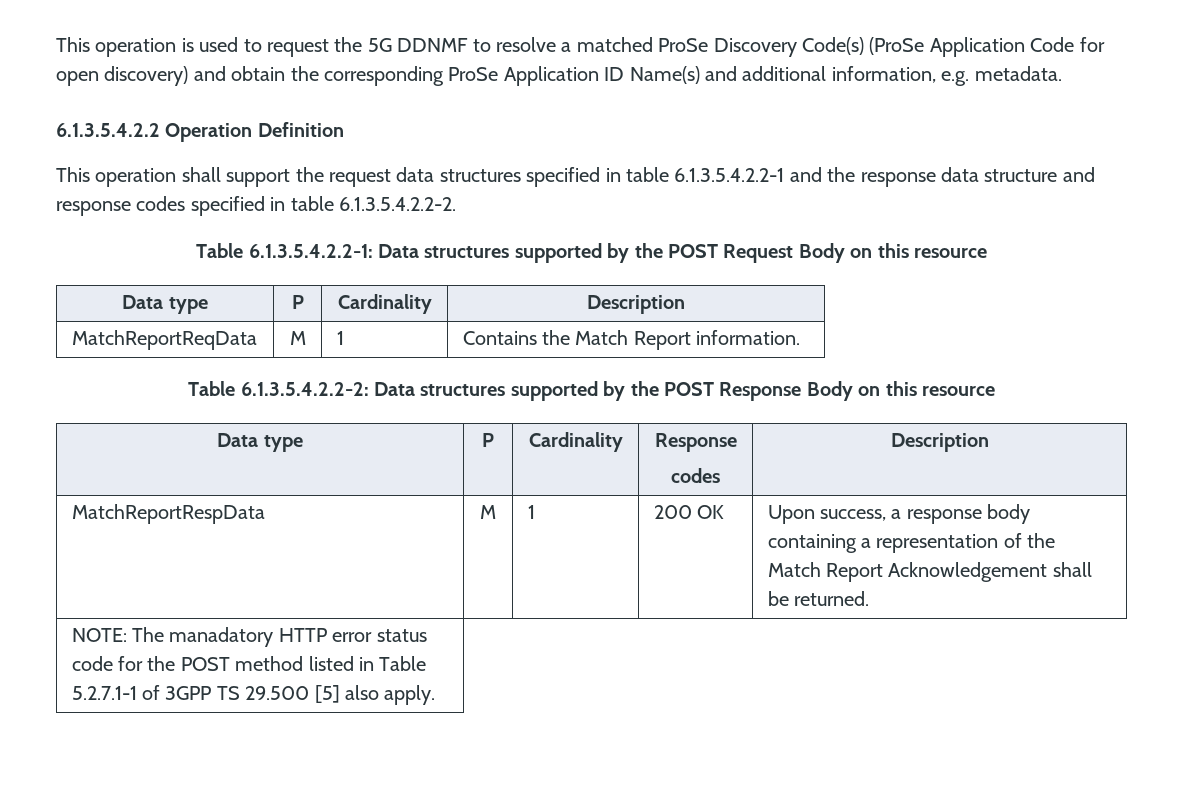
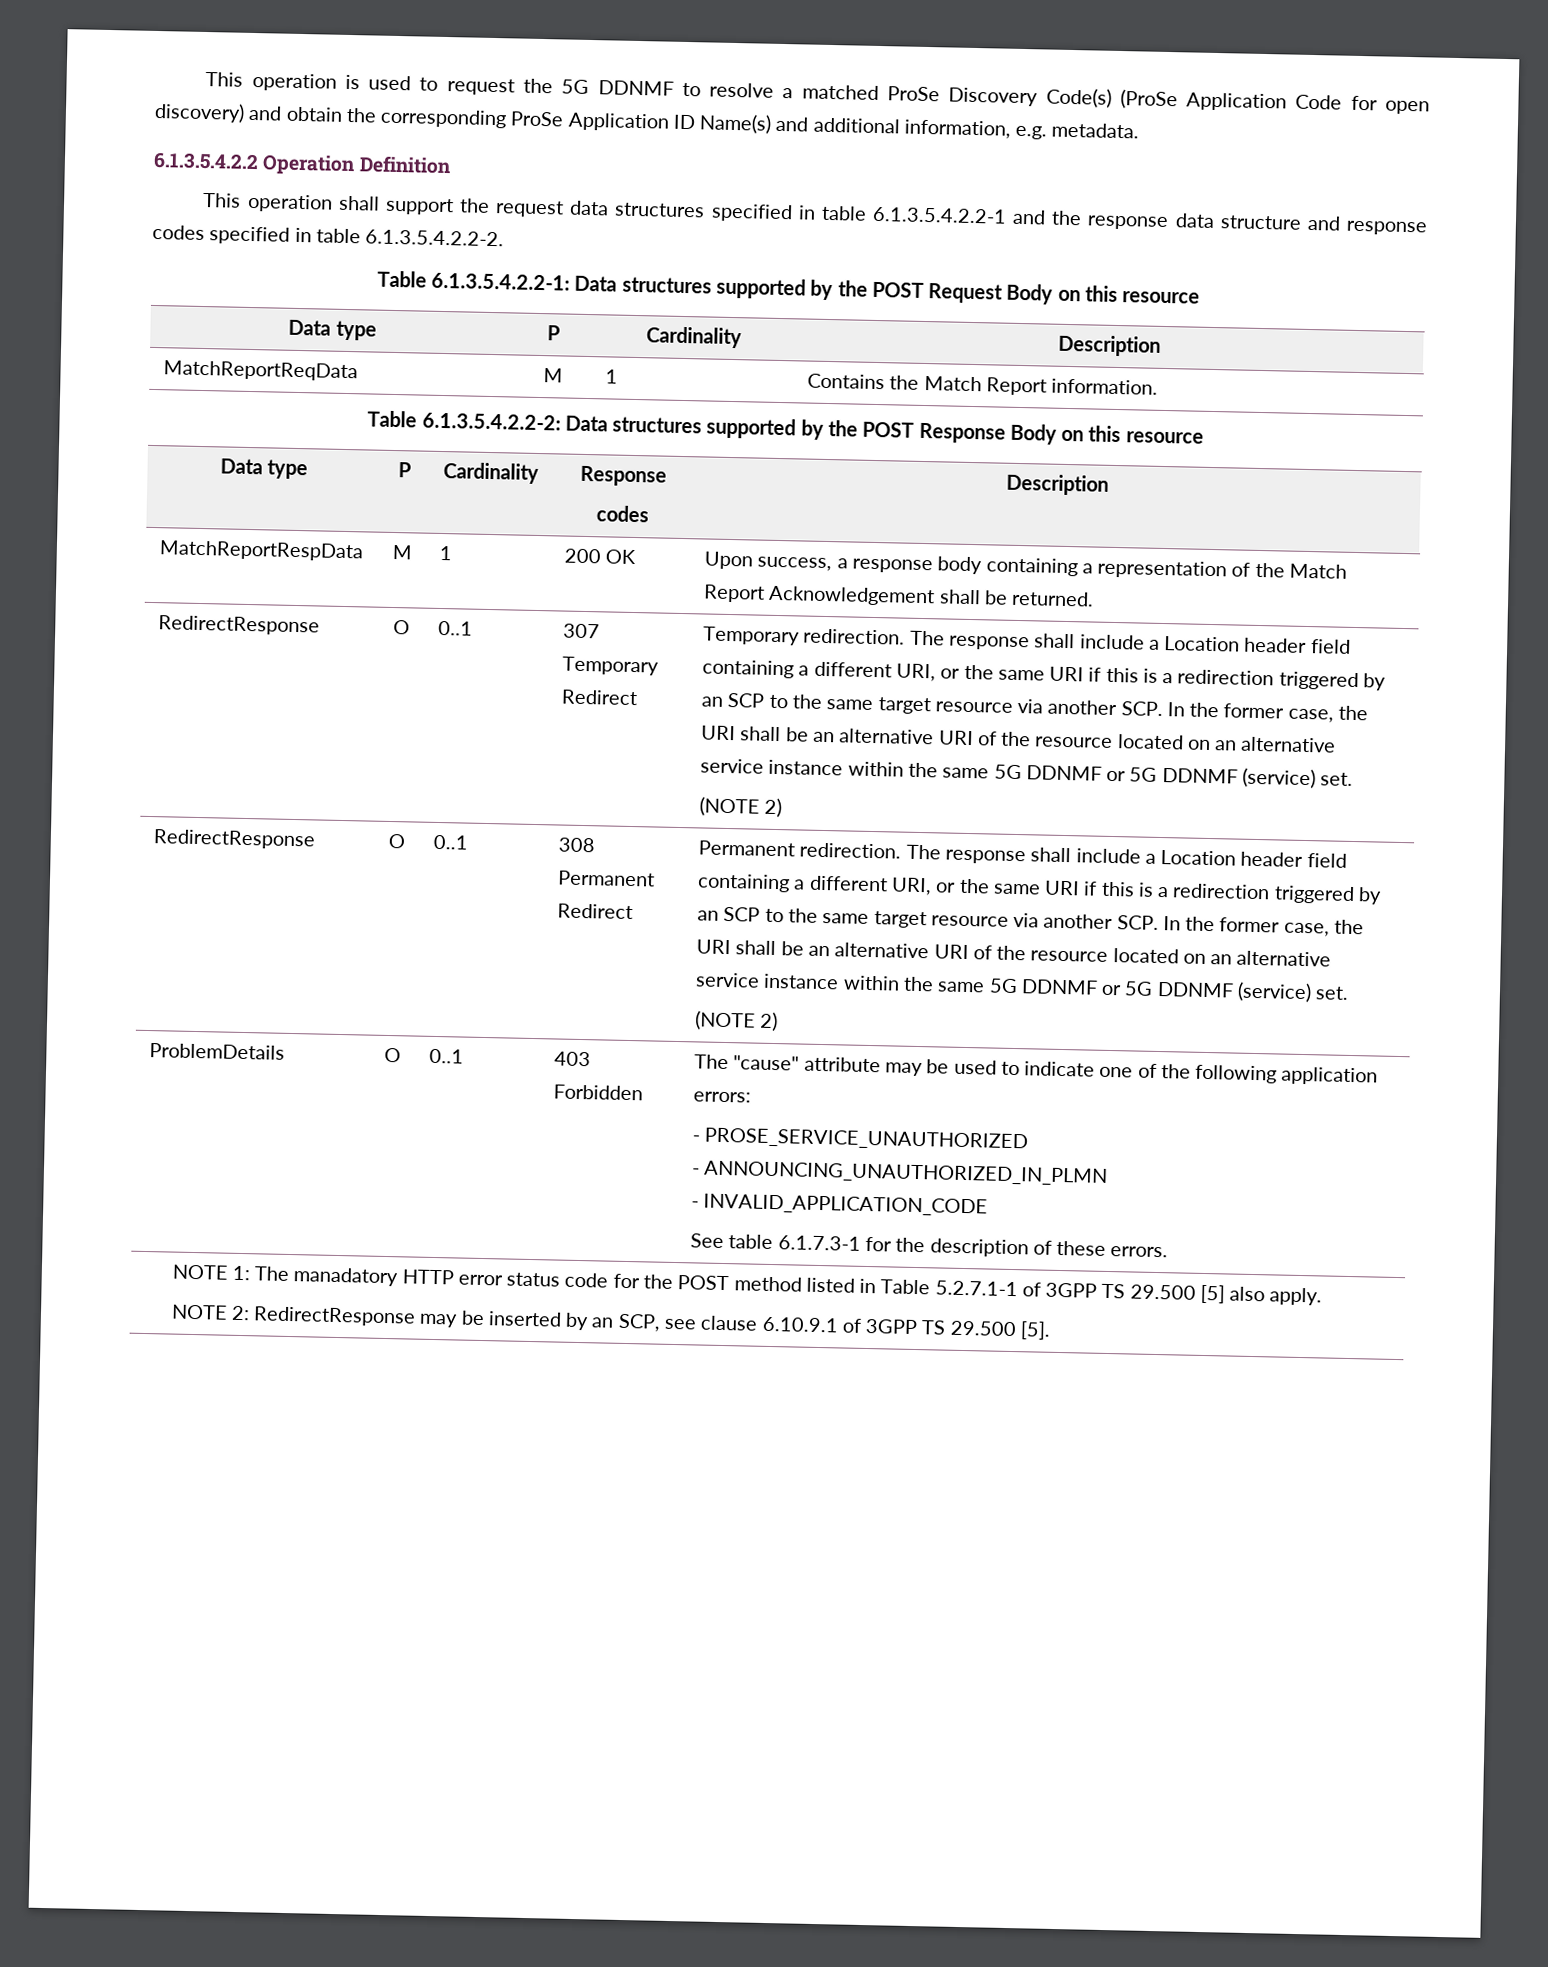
[71,628,127,642] NOTE: -> [158,615,321,636] [392,619,410,635] [438,620,474,636] [563,623,601,639] [562,656,660,676] [561,689,639,706] [703,626,1351,654] [702,659,1386,691] [701,692,1368,723] [701,725,1337,753] [700,758,1354,789] [699,796,783,818] [153,829,317,850] [387,833,406,849] [433,834,470,850] [558,837,596,853] [558,870,656,887] [557,903,634,920] [698,840,1347,868] [697,873,1382,905] [697,906,1364,937] [696,939,1332,967] [695,972,1350,1003] [695,1010,779,1032] [149,1043,286,1060] [383,1047,401,1063] [429,1048,465,1064] [554,1051,592,1067] [553,1084,644,1101] [694,1054,1379,1086] [693,1091,752,1103] [692,1127,1029,1152] [692,1160,1109,1186] [691,1193,989,1217] [690,1233,1169,1258] [171,1264,251,1281] RedirectResponse | O | 0..1 | 307 Temporary Redirect | Temporary redirection. The response shall include a Location header field containing a different URI, or the same URI if this is a redirection triggered by an SCP to the same target resource via another SCP. In the former case, the URI shall be an alternative URI of the resource located on an alternative service instance within the same 5G DDNMF or 5G DDNMF (service) set. // (NOTE 2) // RedirectResponse | O | 0..1 | 308 Permanent Redirect | Permanent redirection. The response shall include a Location header field containing a different URI, or the same URI if this is a redirection triggered by an SCP to the same target resource via another SCP. In the former case, the URI shall be an alternative URI of the resource located on an alternative service instance within the same 5G DDNMF or 5G DDNMF (service) set. // (NOTE 2) // ProblemDetails | O | 0..1 | 403 Forbidden | The "cause" attribute may be used to indicate one of the following application errors: // - PROSE_SERVICE_UNAUTHORIZED // - ANNOUNCING_UNAUTHORIZED_IN_PLMN // - INVALID_APPLICATION_CODE // See table 6.1.7.3-1 for the description of these errors. // NOTE 1:
(436, 695) none -> [170,1304,1051,1340] // NOTE 2: RedirectResponse may be inserted by an SCP, see clause 6.10.9.1 of 3GPP TS 29.500 [5].

